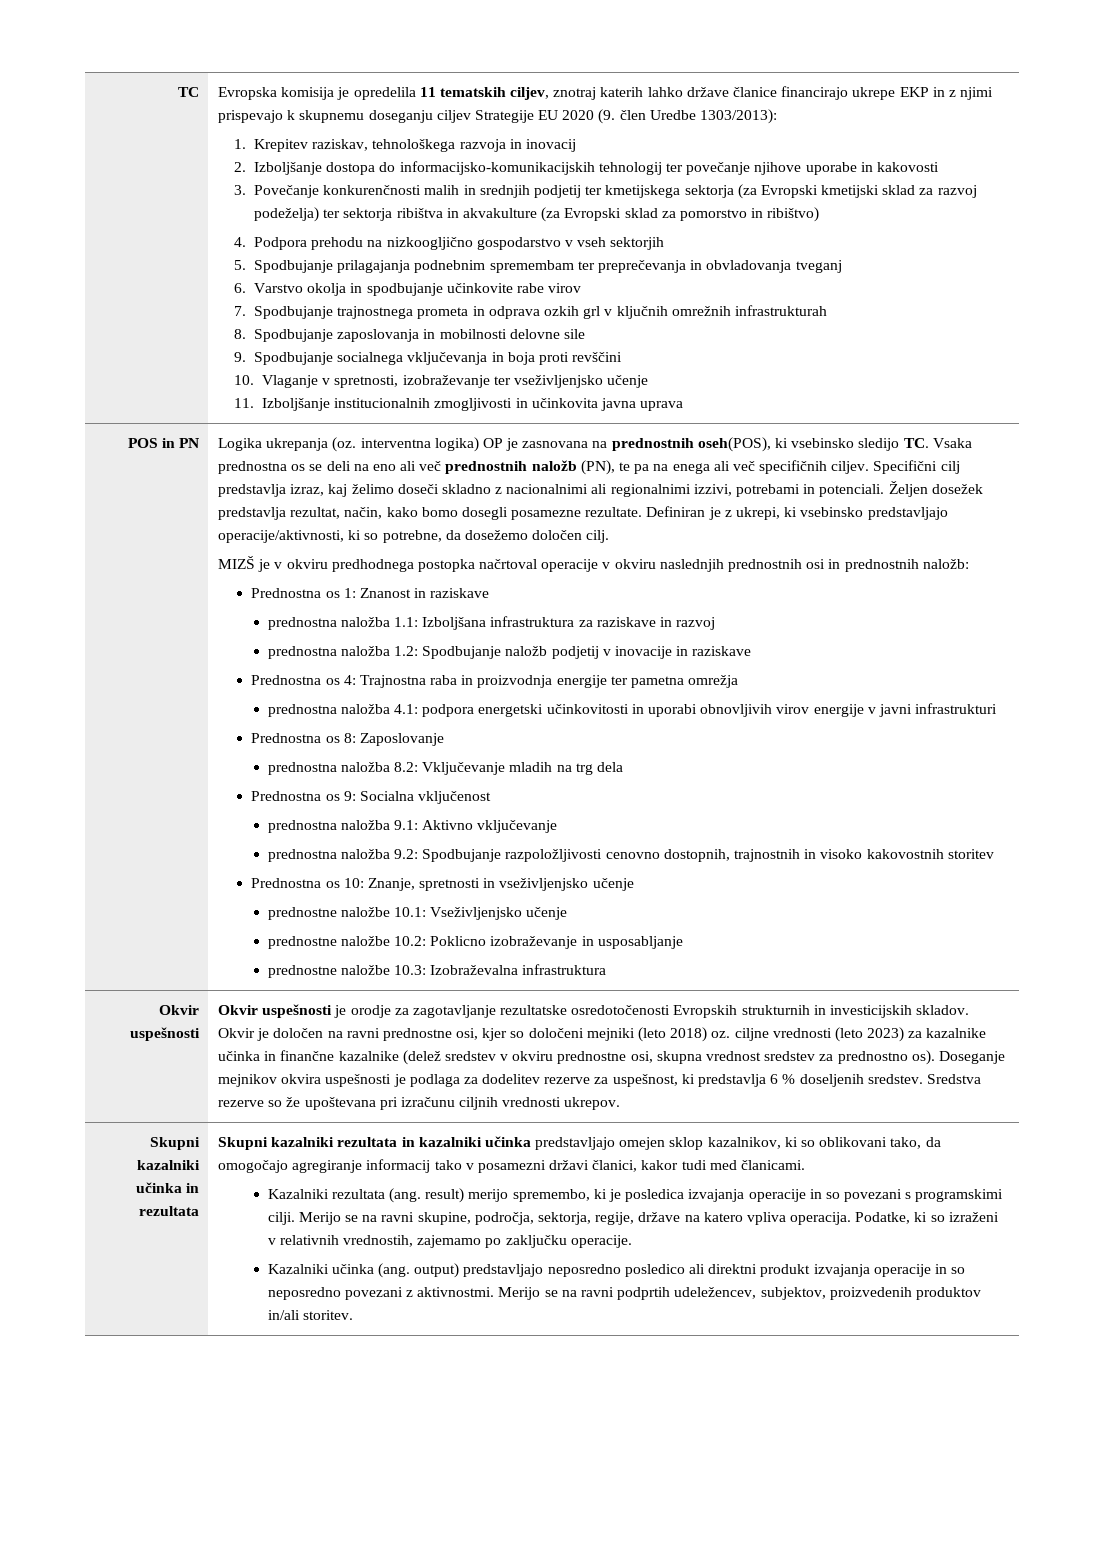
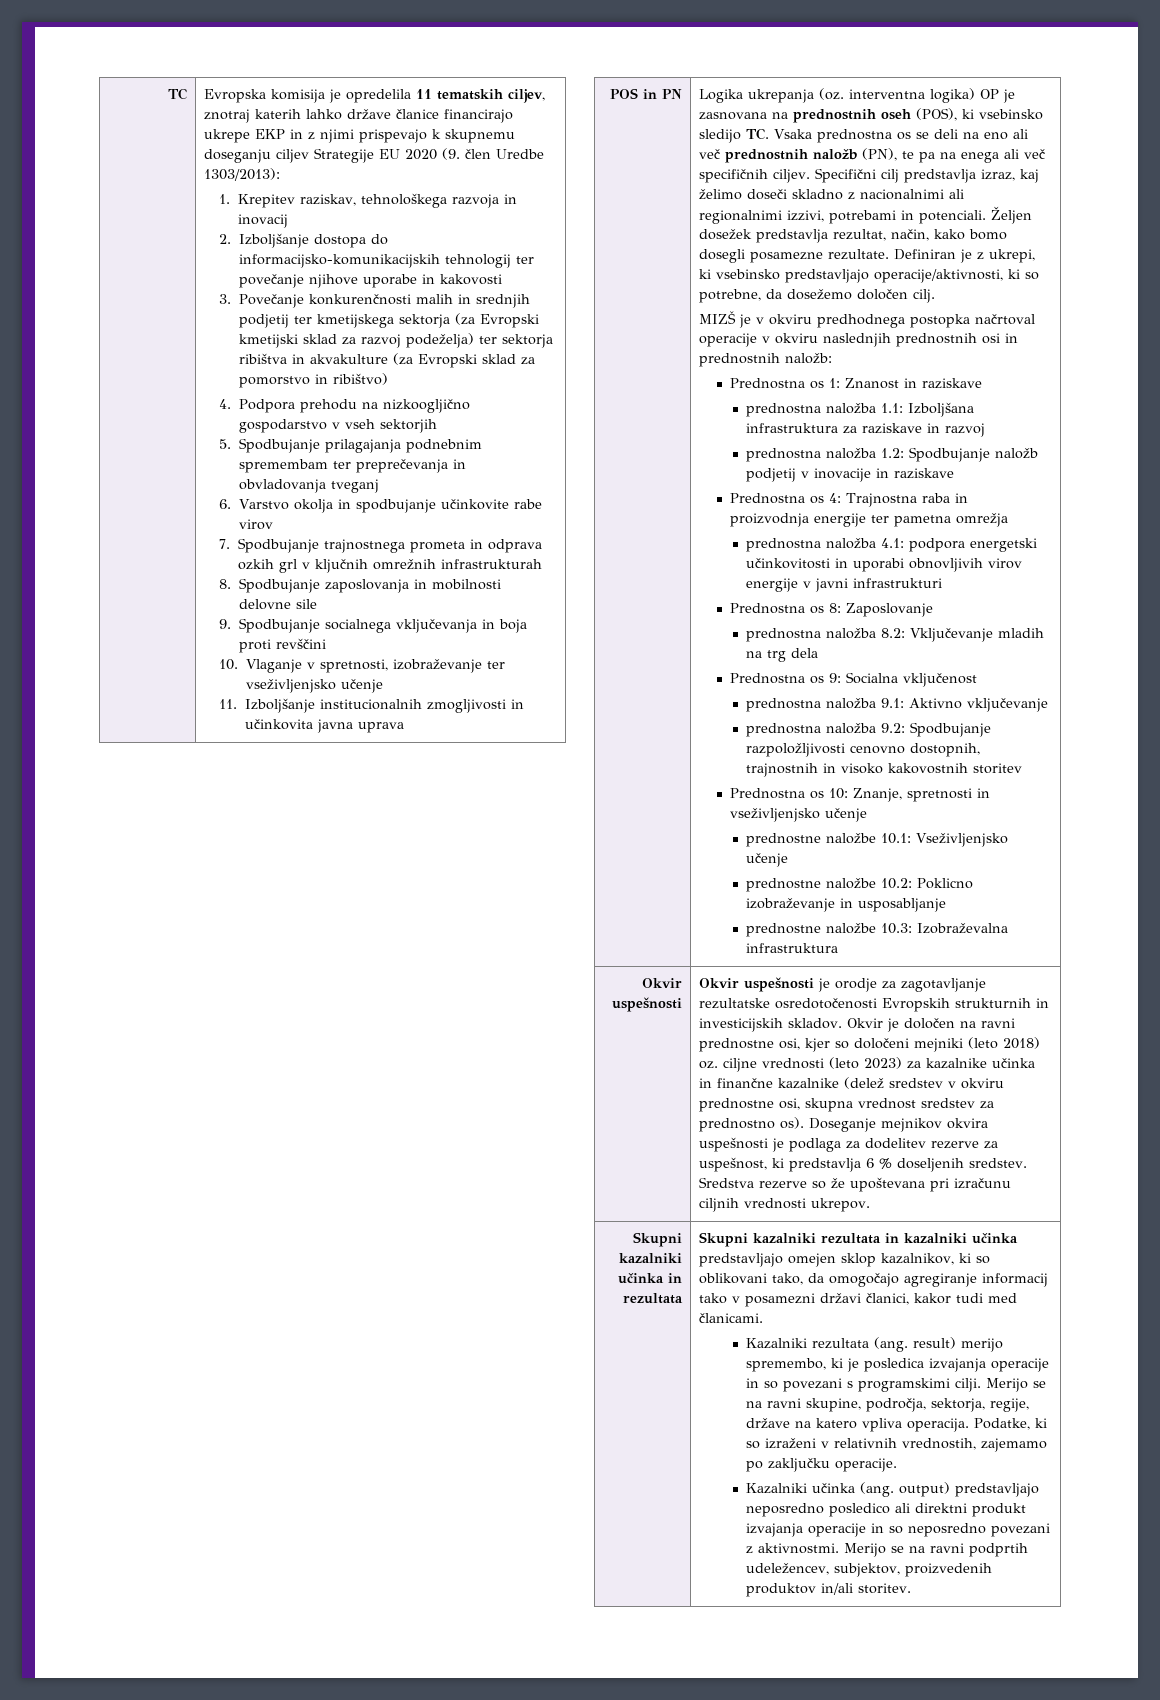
[697,437,771,452] oseh(POS), -> [881,108,958,121] oseh (POS),

